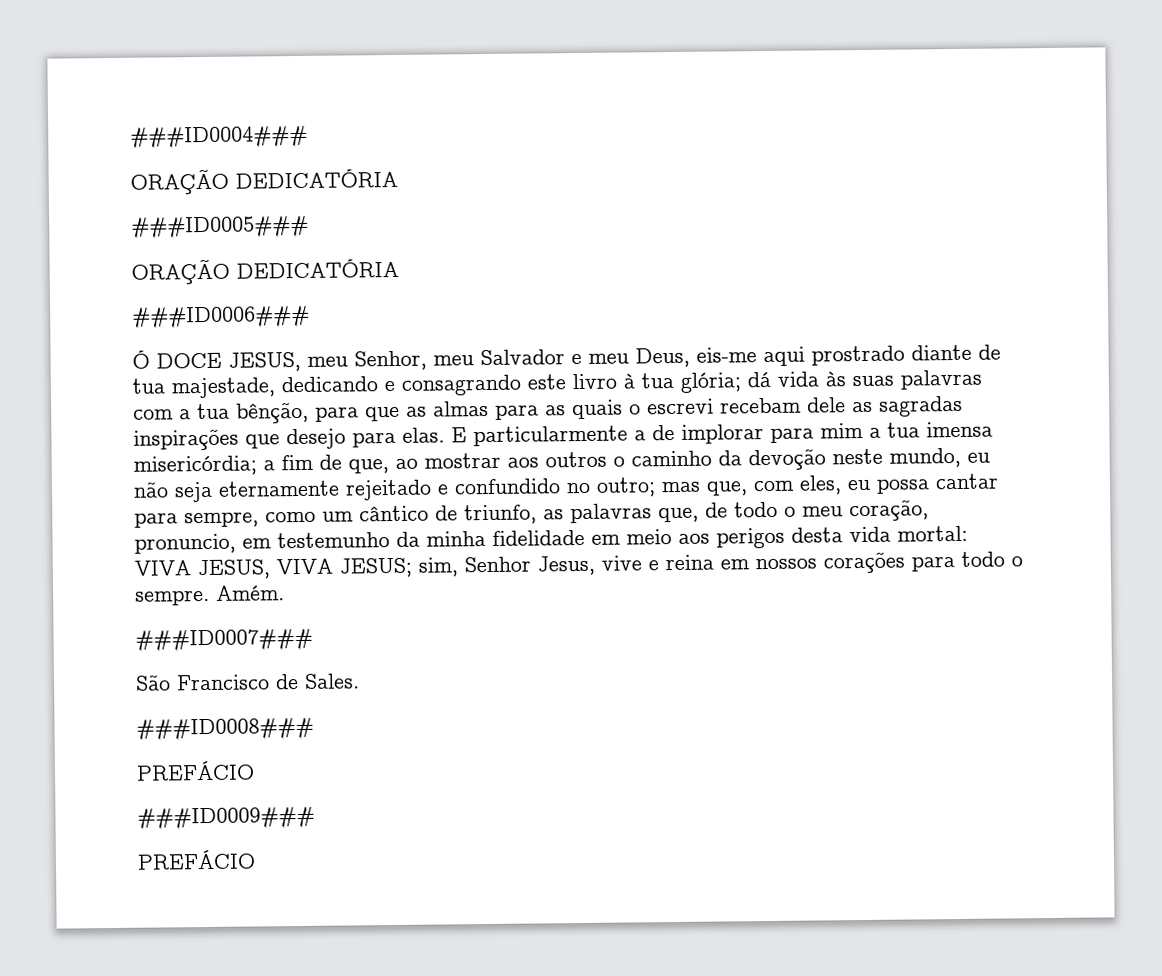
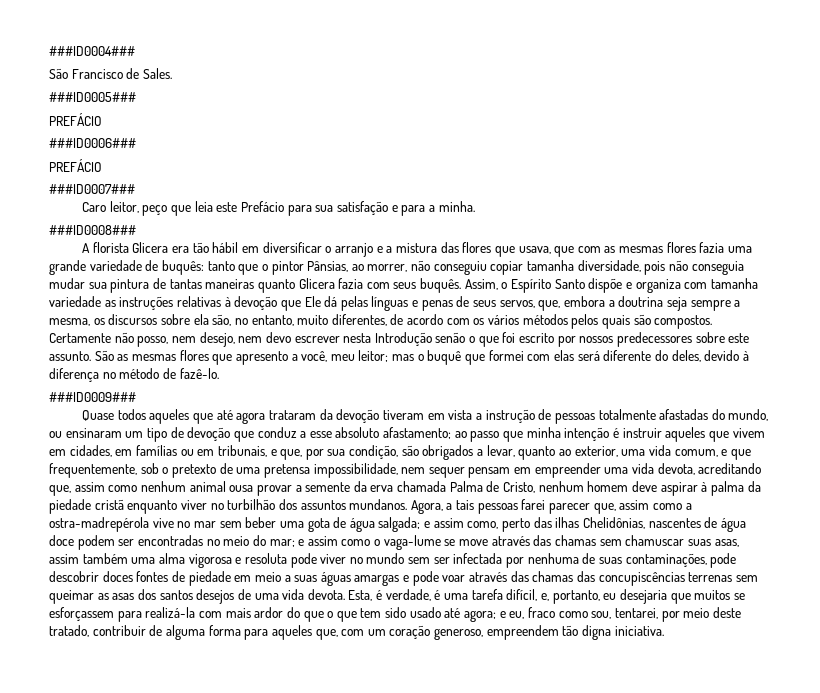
[130,167,398,195] [131,215,309,240] [131,257,399,285] [132,305,310,330] [132,344,1001,372] [132,369,982,399] [133,395,963,424] [133,421,993,451] [133,447,990,476] [133,473,999,503] [134,499,929,528] [134,525,968,554] [134,551,1023,580] [135,585,285,606] [135,628,313,653] // ORAÇÃO DEDICATÓRIA // ###ID0005### // ORAÇÃO DEDICATÓRIA // ###ID0006### // Ó DOCE JESUS, meu Senhor, meu Salvador e meu Deus, eis-me aqui prostrado diante de tua majestade, dedicando e consagrando este livro à tua glória; dá vida às suas palavras com a tua bênção, para que as almas para as quais o escrevi recebam dele as sagradas inspirações que desejo para elas. E particularmente a de implorar para mim a tua imensa misericórdia; a fim de que, ao mostrar aos outros o caminho da devoção neste mundo, eu não seja eternamente rejeitado e confundido no outro; mas que, com eles, eu possa cantar para sempre, como um cântico de triunfo, as palavras que, de todo o meu coração, pronuncio, em testemunho da minha fidelidade em meio aos perigos desta vida mortal: VIVA JESUS, VIVA JESUS; sim, Senhor Jesus, vive e reina em nossos corações para todo o sempre. Amém. // ###ID0007### -> (135, 51) none
[136,717,314,742] [136,760,255,781] [137,806,315,831] [137,849,256,870] ###ID0008### // PREFÁCIO // ###ID0009### // PREFÁCIO -> [49,92,136,102] [49,113,102,126] [49,138,136,148] [49,159,102,172] [49,184,135,194] [82,201,475,216] [49,225,136,235] [82,242,753,257] [49,260,744,275] [49,278,758,293] [49,296,741,311] [49,314,713,329] [49,332,750,347] [49,350,749,365] [49,368,219,382] [49,392,136,402] [82,409,769,424] [49,427,765,442] [49,445,751,460] [49,463,762,478] [49,481,761,496] [49,499,692,514] [49,517,746,532] [49,535,739,550] [49,553,737,568] [49,571,758,586] [49,589,745,604] [49,607,741,622] [49,625,664,640] ###ID0005### // PREFÁCIO // ###ID0006### // PREFÁCIO // ###ID0007### // Caro leitor, peço que leia este Prefácio para sua satisfação e para a minha. // ###ID0008### // A florista Glicera era tão hábil em diversificar o arranjo e a mistura das flores que usava, que com as mesmas flores fazia uma grande variedade de buquês: tanto que o pintor Pânsias, ao morrer, não conseguiu copiar tamanha diversidade, pois não conseguia mudar sua pintura de tantas maneiras quanto Glicera fazia com seus buquês. Assim, o Espírito Santo dispõe e organiza com tamanha variedade as instruções relativas à devoção que Ele dá pelas línguas e penas de seus servos, que, embora a doutrina seja sempre a mesma, os discursos sobre ela são, no entanto, muito diferentes, de acordo com os vários métodos pelos quais são compostos. Certamente não posso, nem desejo, nem devo escrever nesta Introdução senão o que foi escrito por nossos predecessores sobre este assunto. São as mesmas flores que apresento a você, meu leitor; mas o buquê que formei com elas será diferente do deles, devido à diferença no método de fazê-lo. // ###ID0009### // Quase todos aqueles que até agora trataram da devoção tiveram em vista a instrução de pessoas totalmente afastadas do mundo, ou ensinaram um tipo de devoção que conduz a esse absoluto afastamento; ao passo que minha intenção é instruir aqueles que vivem em cidades, em famílias ou em tribunais, e que, por sua condição, são obrigados a levar, quanto ao exterior, uma vida comum, e que frequentemente, sob o pretexto de uma pretensa impossibilidade, nem sequer pensam em empreender uma vida devota, acreditando que, assim como nenhum animal ousa provar a semente da erva chamada Palma de Cristo, nenhum homem deve aspirar à palma da piedade cristã enquanto viver no turbilhão dos assuntos mundanos. Agora, a tais pessoas farei parecer que, assim como a ostra-madrepérola vive no mar sem beber uma gota de água salgada; e assim como, perto das ilhas Chelidônias, nascentes de água doce podem ser encontradas no meio do mar; e assim como o vaga-lume se move através das chamas sem chamuscar suas asas, assim também uma alma vigorosa e resoluta pode viver no mundo sem ser infectada por nenhuma de suas contaminações, pode descobrir doces fontes de piedade em meio a suas águas amargas e pode voar através das chamas das concupiscências terrenas sem queimar as asas dos santos desejos de uma vida devota. Esta, é verdade, é uma tarefa difícil, e, portanto, eu desejaria que muitos se esforçassem para realizá-la com mais ardor do que o que tem sido usado até agora; e eu, fraco como sou, tentarei, por meio deste tratado, contribuir de alguma forma para aqueles que, com um coração generoso, empreendem tão digna iniciativa.

